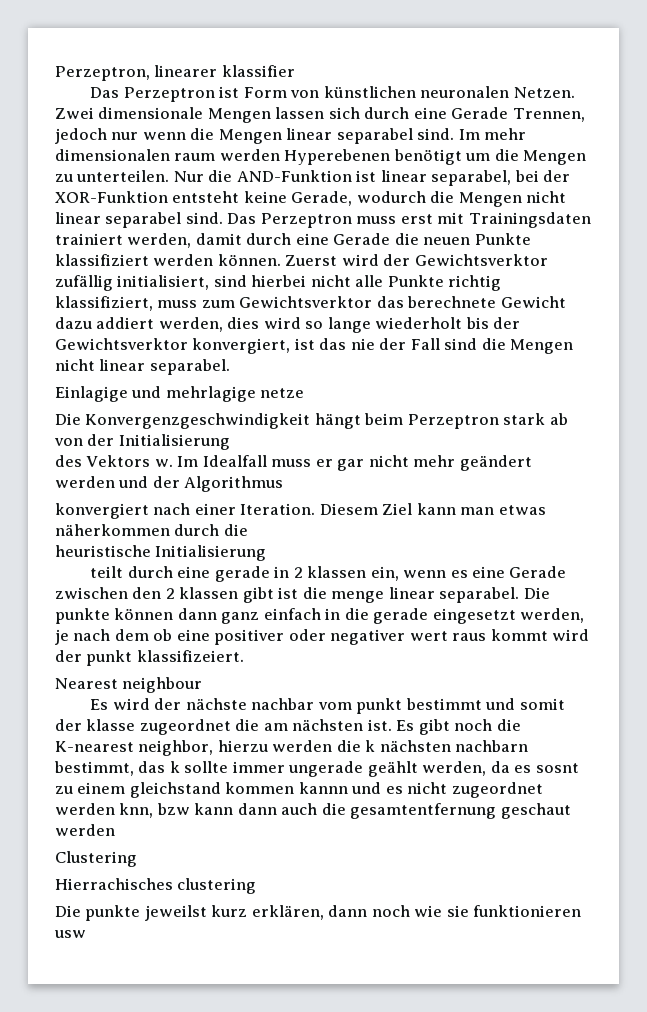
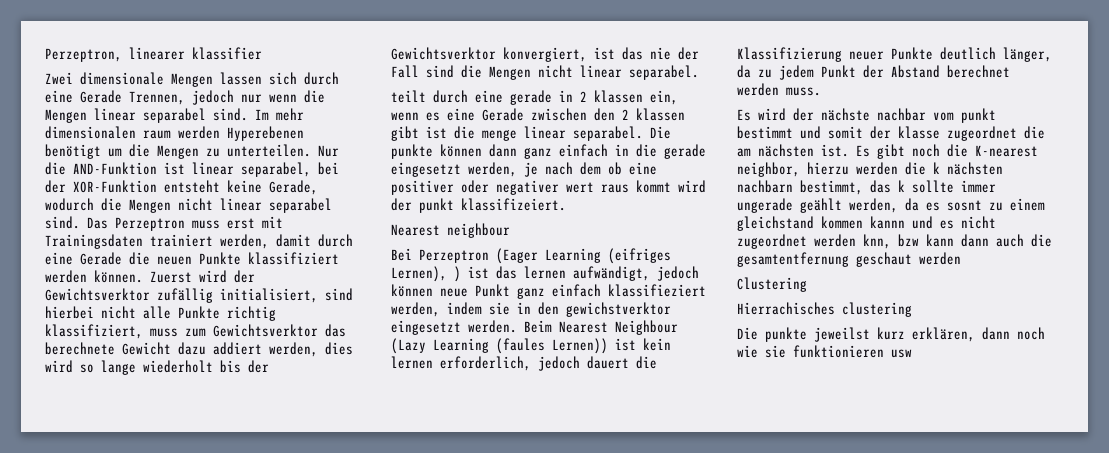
[90,86,575,102] Das Perzeptron ist Form von künstlichen neuronalen Netzen. -> (262, 53) none
[55,386,305,402] [55,413,568,429] [54,434,230,450] [55,455,532,471] [55,476,284,492] [55,503,546,519] [55,524,248,536] [55,545,267,561] // Einlagige und mehrlagige netze // Die Konvergenzgeschwindigkeit hängt beim Perzeptron stark ab von der Initialisierung // des Vektors w. Im Idealfall muss er gar nicht mehr geändert werden und der Algorithmus // konvergiert nach einer Iteration. Diesem Ziel kann man etwas näherkommen durch die // heuristische Initialisierung -> (699, 72) none
(203, 685) none -> [391,248,671,264] [391,266,699,282] [391,284,706,299] [391,302,671,317] [391,320,678,335] [391,338,671,354] [391,356,657,371] [737,47,1052,62] [737,65,1010,80] [737,83,821,96] // Bei Perzeptron (Eager Learning (eifriges Lernen), ) ist das lernen aufwändigt, jedoch können neue Punkt ganz einfach klassifieziert werden, indem sie in den gewichstverktor eingesetzt werden. Beim Nearest Neighbour (Lazy Learning (faules Lernen)) ist kein lernen erforderlich, jedoch dauert die Klassifizierung neuer Punkte deutlich länger, da zu jedem Punkt der Abstand berechnet werden muss.

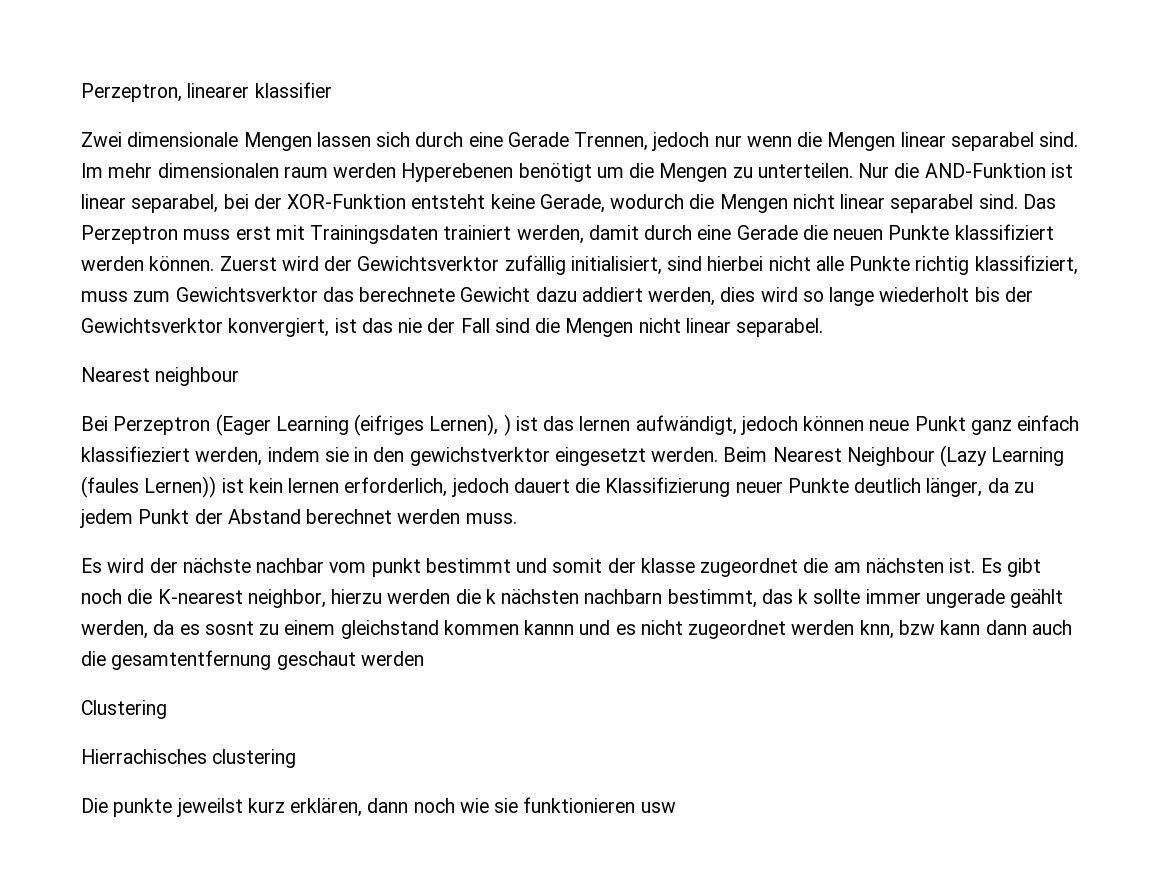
[391,90,678,105] [391,108,685,121] [391,126,671,141] [391,144,706,159] [391,162,657,177] [391,180,706,195] [391,198,566,213] // teilt durch eine gerade in 2 klassen ein, wenn es eine Gerade zwischen den 2 klassen gibt ist die menge linear separabel. Die punkte können dann ganz einfach in die gerade eingesetzt werden, je nach dem ob eine positiver oder negativer wert raus kommt wird der punkt klassifizeiert. -> (824, 327) none

